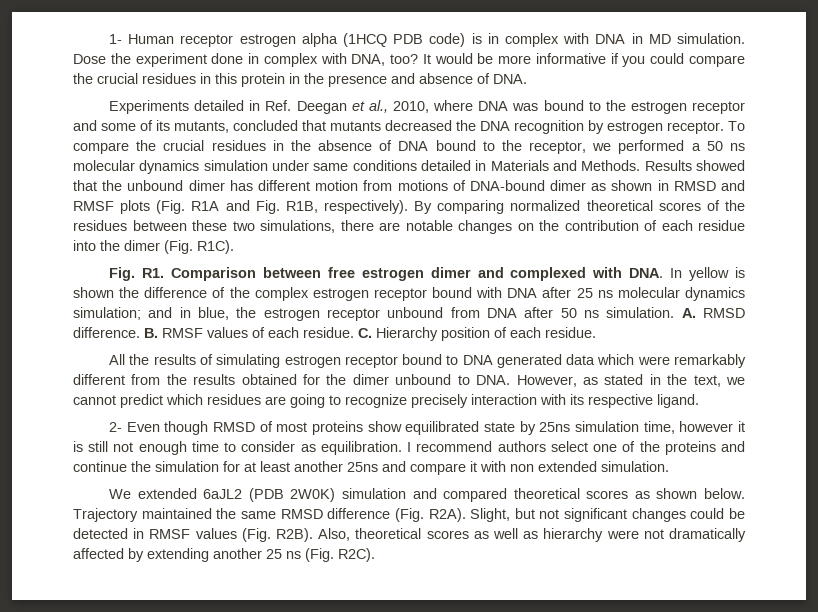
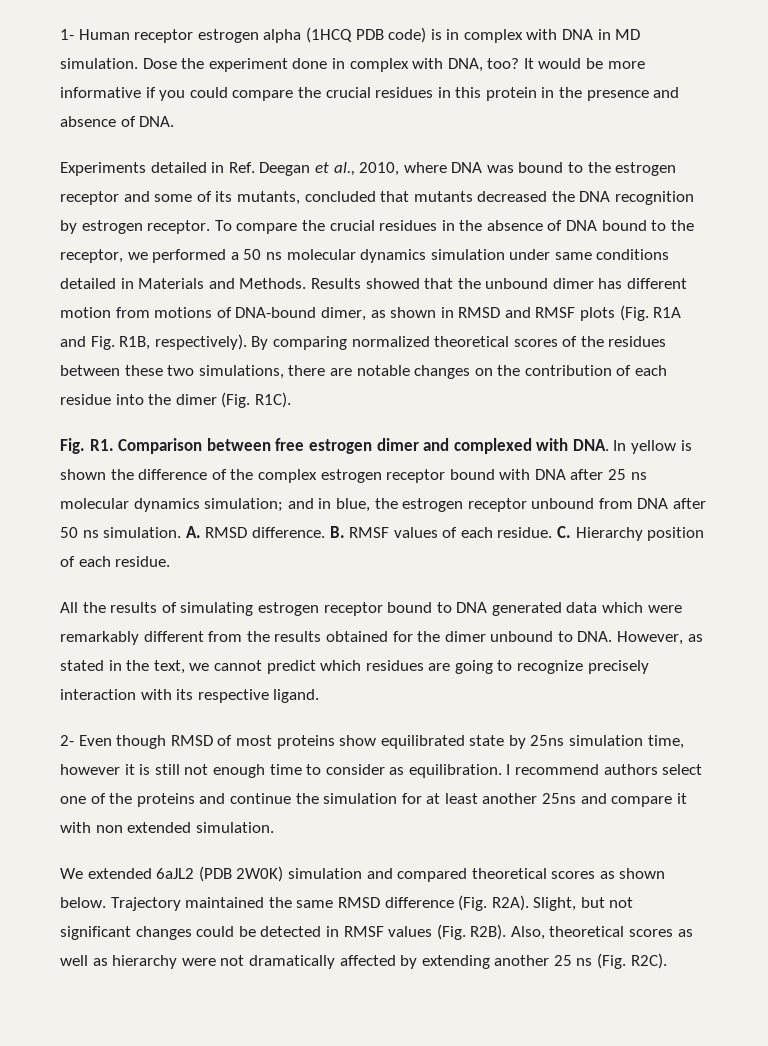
[550,180,587,191] dimer -> [320,307,366,321] dimer,

